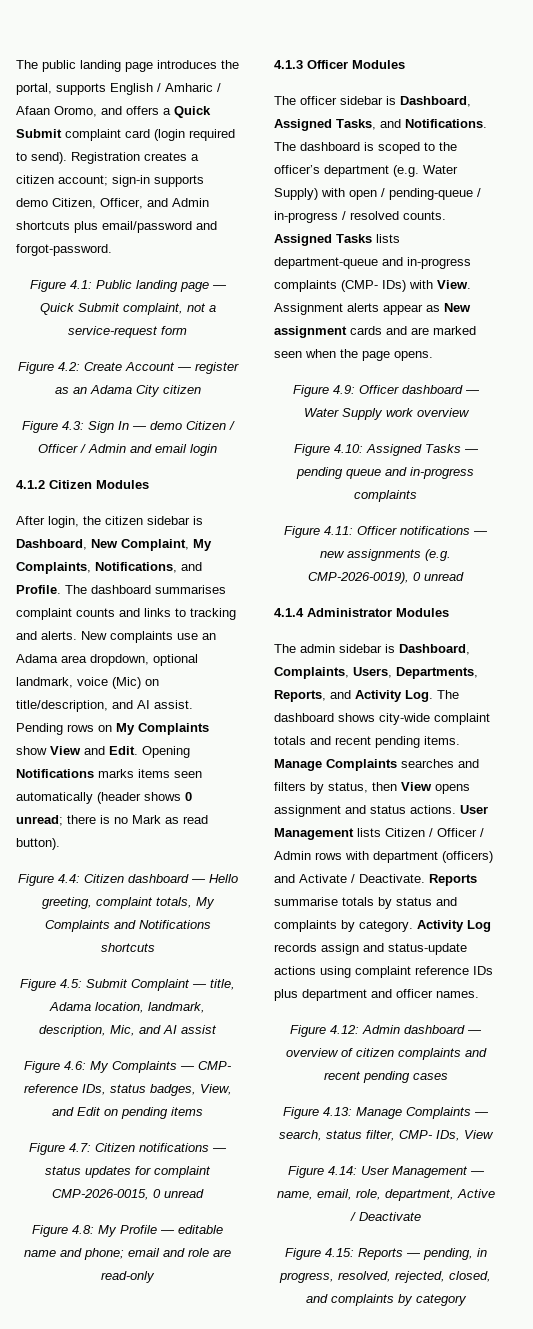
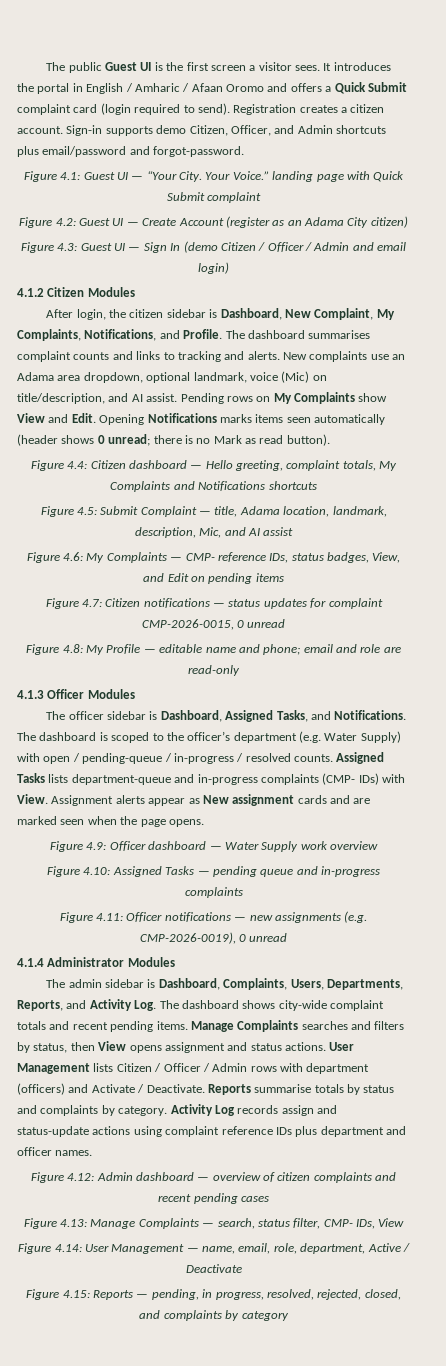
[80,60,239,72] [16,83,106,95] landing page introduces the portal, supports -> [105,62,391,71] [17,83,83,94] Guest UI is the first screen a visitor sees. It introduces the portal in
[54,106,97,117] Oromo, -> [226,84,264,92] Oromo
[58,175,150,187] account; sign-in -> [17,125,103,136] account. Sign-in
[95,280,227,292] [39,303,216,315] [68,326,187,338] [17,362,239,374] Public landing page — Quick Submit complaint, not a service-request form // Figure 4.2: Create Account — register -> [83,171,405,182] [166,192,262,203] [19,216,270,228] Guest UI — “Your City. Your Voice.” landing page with Quick Submit complaint // Figure 4.2: Guest UI — Create Account (register
[162,385,201,394] citizen -> [370,216,408,228] citizen)
[87,421,182,433] Sign In — demo -> [80,241,218,253] Guest UI — Sign In (demo
[190,444,217,456] login -> [198,262,229,274] login)

